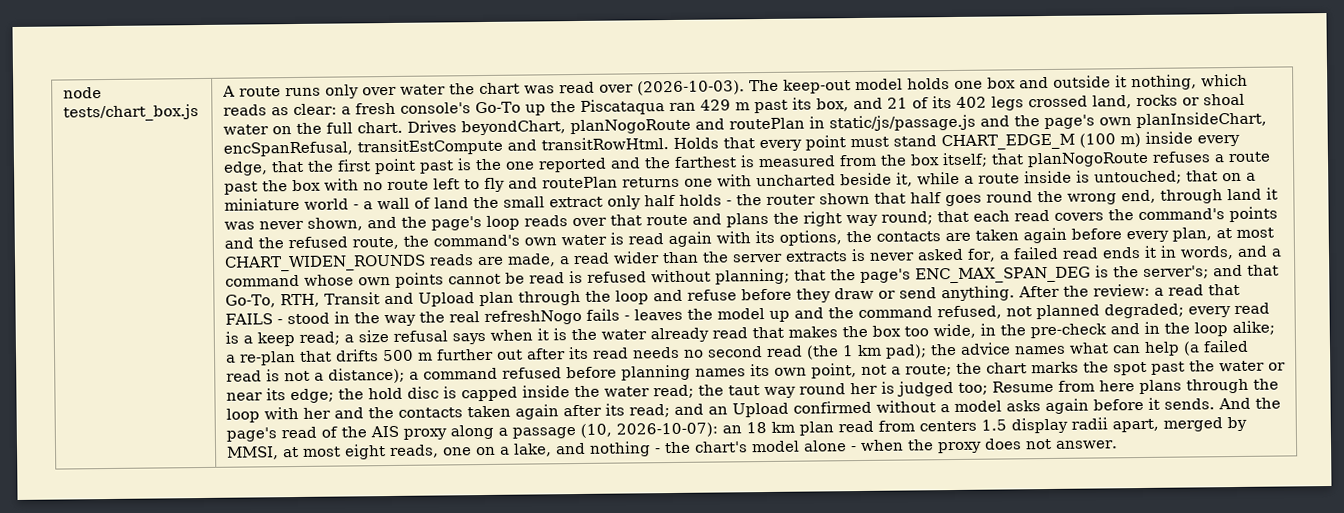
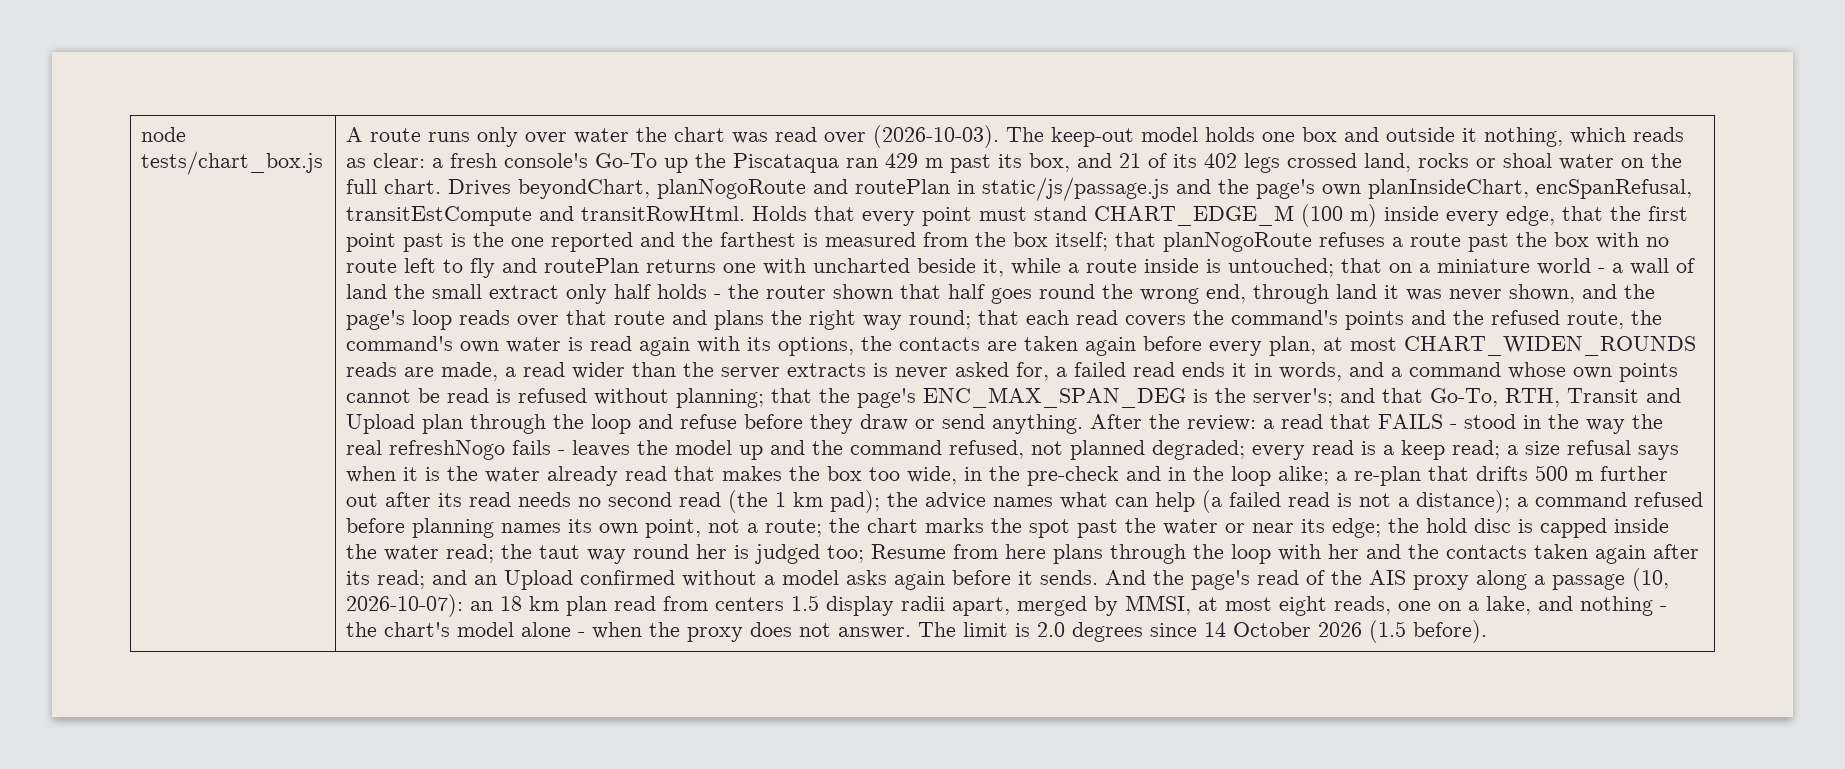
(1118, 444) none -> [917,620,1487,643] The limit is 2.0 degrees since 14 October 2026 (1.5 before).

